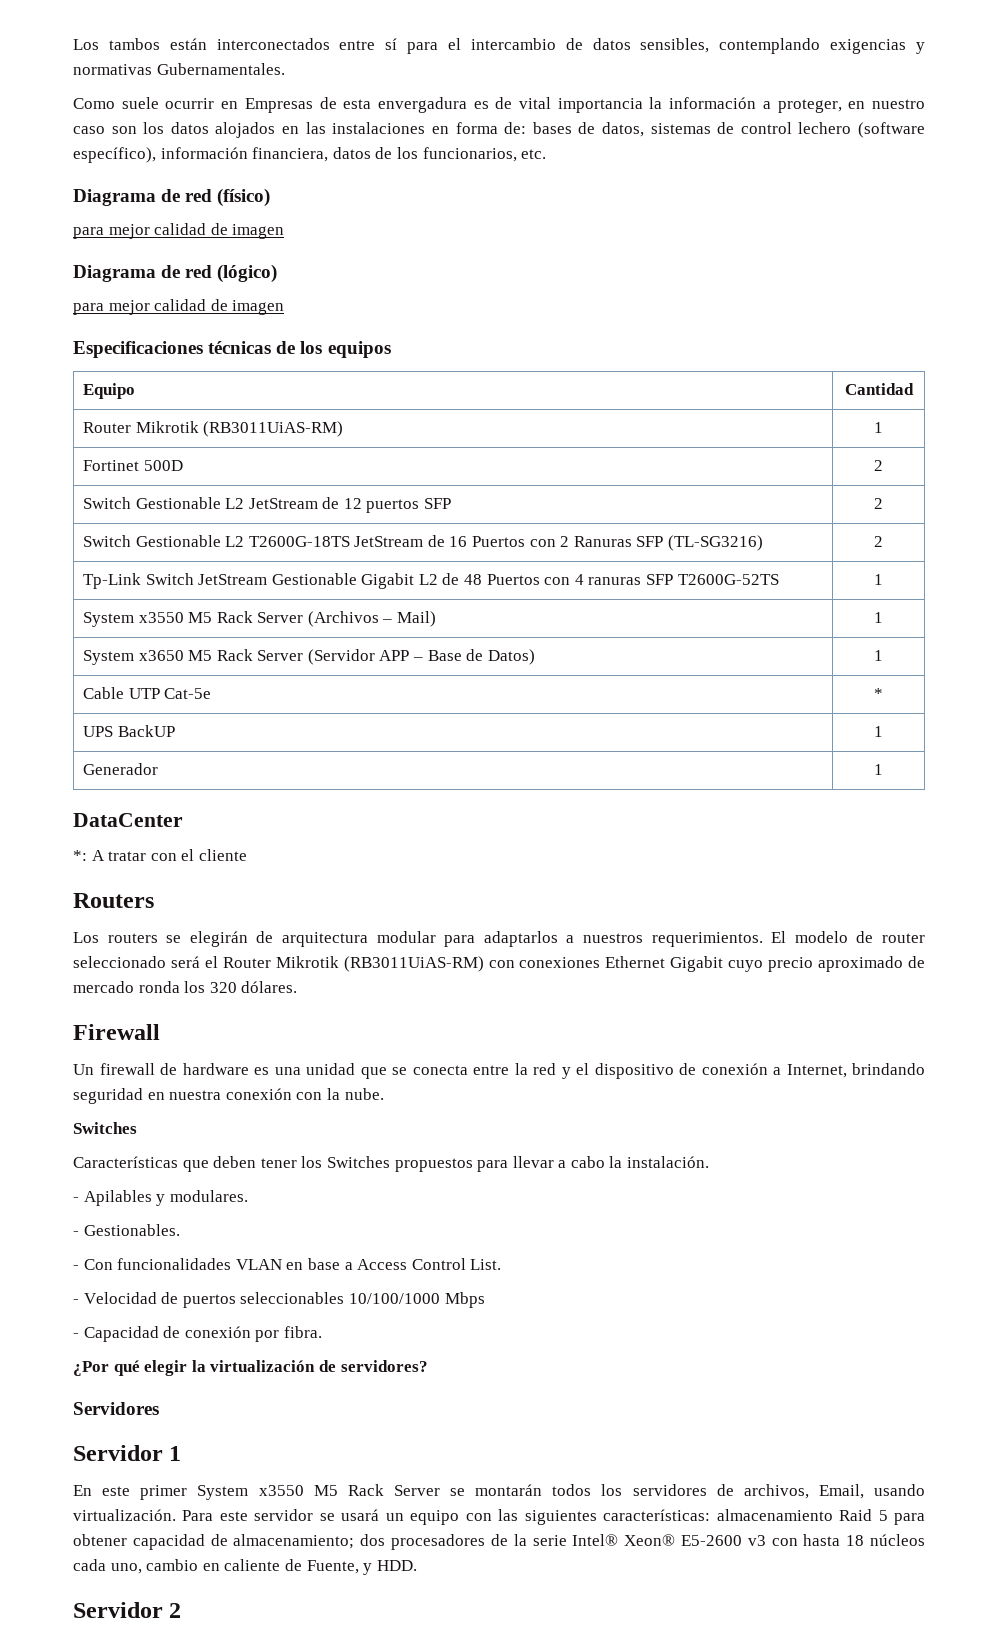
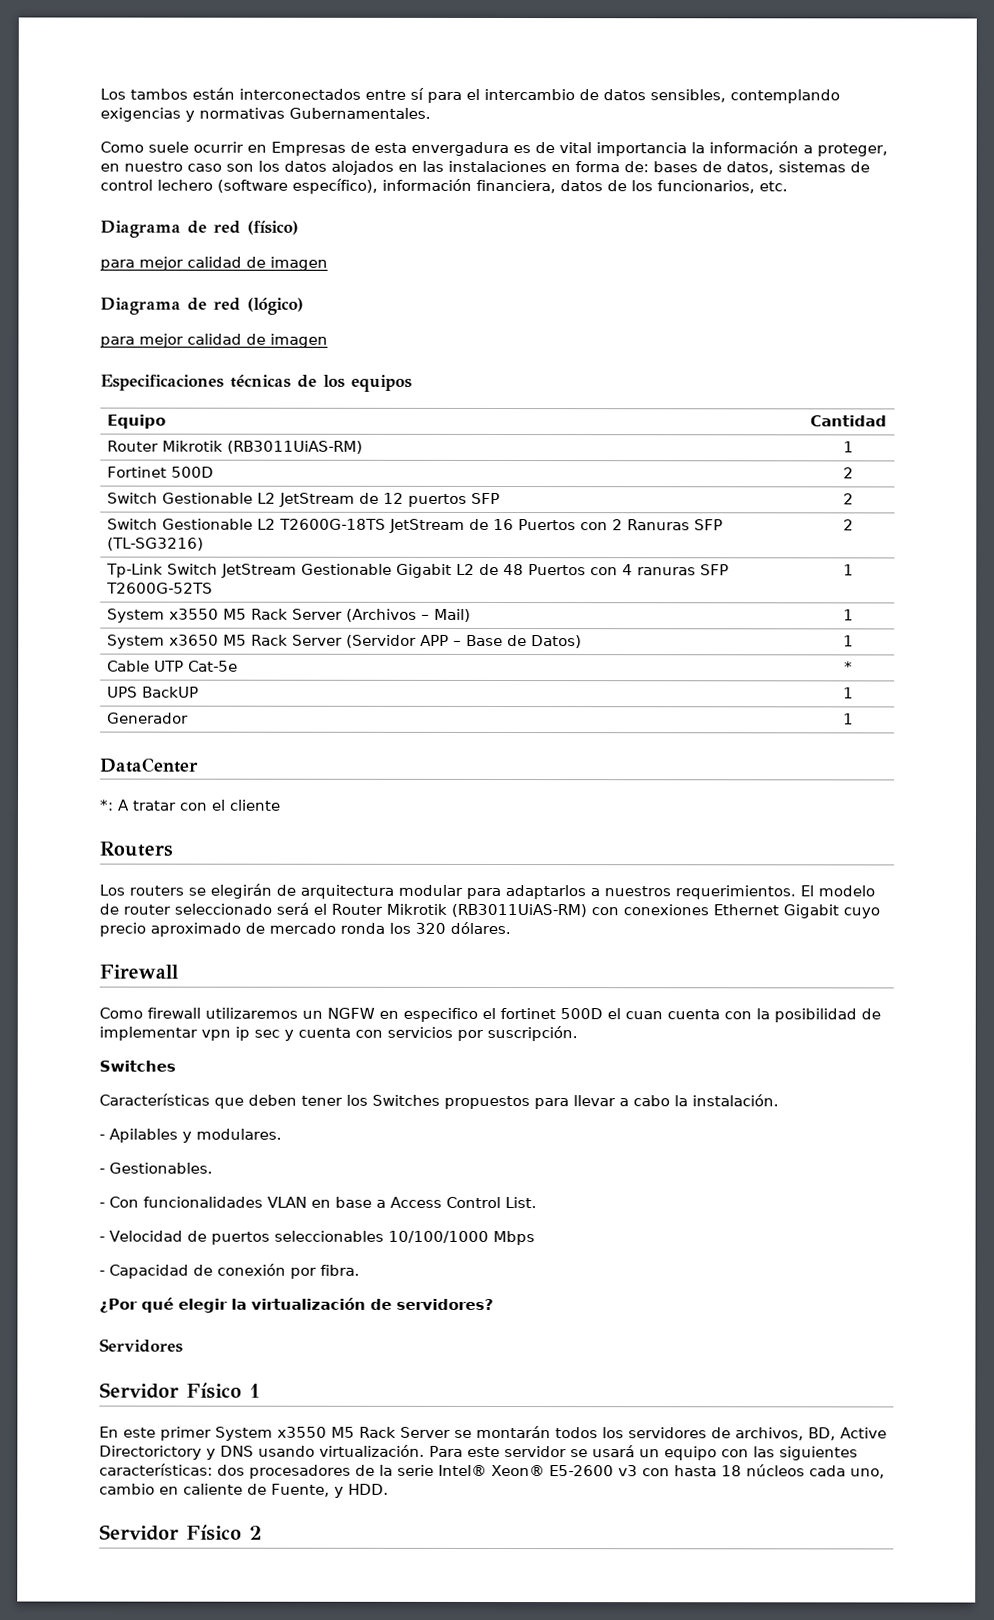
[73,1063,925,1079] [73,1088,384,1104] Un firewall de hardware es una unidad que se conecta entre la red y el dispositivo de conexión a Internet, brindando seguridad en nuestra conexión con la nube. -> [99,1007,881,1023] [99,1025,578,1042] Como firewall utilizaremos un NGFW en especifico el fortinet 500D el cuan cuenta con la posibilidad de implementar vpn ip sec y cuenta con servicios por suscripción.
(163, 1453) none -> [186,1382,242,1399] Físico
[818,1484,864,1499] Email, -> [808,1427,887,1441] [99,1445,254,1460] BD, Active Directorictory y DNS
[716,1509,925,1525] [73,1534,355,1550] almacenamiento Raid 5 para obtener capacidad de almacenamiento; -> (213, 1469) none
(163, 1610) none -> [186,1524,242,1541] Físico

